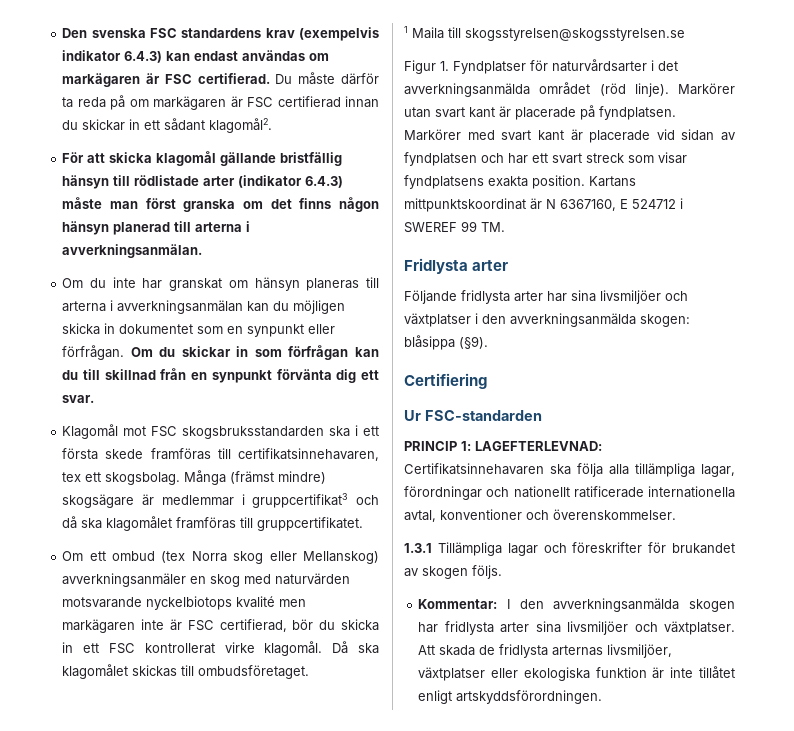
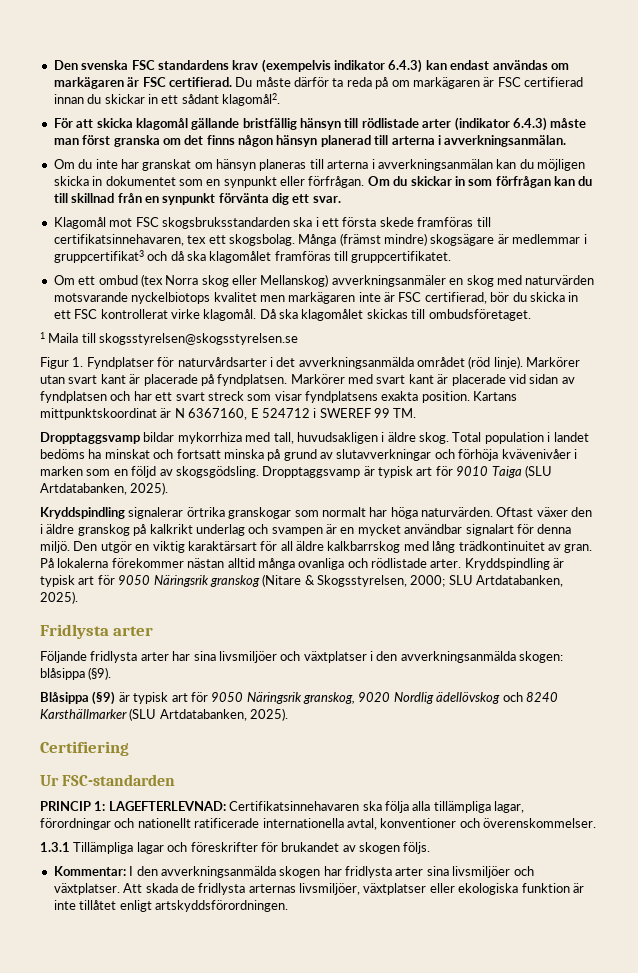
[236,596,276,608] kvalité -> [213,292,257,302] kvalitet
(505, 227) none -> [40,432,589,444] [40,449,577,461] [40,465,552,478] [40,482,169,495] [40,507,593,519] [40,524,572,536] [40,541,593,553] [40,558,565,570] [40,574,564,587] [40,591,78,604] // Dropptaggsvamp bildar mykorrhiza med tall, huvudsakligen i äldre skog. Total population i landet bedöms ha minskat och fortsatt minska på grund av slutavverkningar och förhöja kvävenivåer i marken som en följd av skogsgödsling. Dropptaggsvamp är typisk art för 9010 Taiga (SLU Artdatabanken, 2025). // Kryddspindling signalerar örtrika granskogar som normalt har höga naturvärden. Oftast växer den i äldre granskog på kalkrikt underlag och svampen är en mycket användbar signalart för denna miljö. Den utgör en viktig karaktärsart för all äldre kalkbarrskog med lång trädkontinuitet av gran. På lokalerna förekommer nästan alltid många ovanliga och rödlistade arter. Kryddspindling är typisk art för 9050 Näringsrik granskog (Nitare & Skogsstyrelsen, 2000; SLU Artdatabanken, 2025).
(488, 342) none -> [40,691,558,705] [40,708,289,721] // Blåsippa (§9) är typisk art för 9050 Näringsrik granskog, 9020 Nordlig ädellövskog och 8240 Karsthällmarker (SLU Artdatabanken, 2025).

